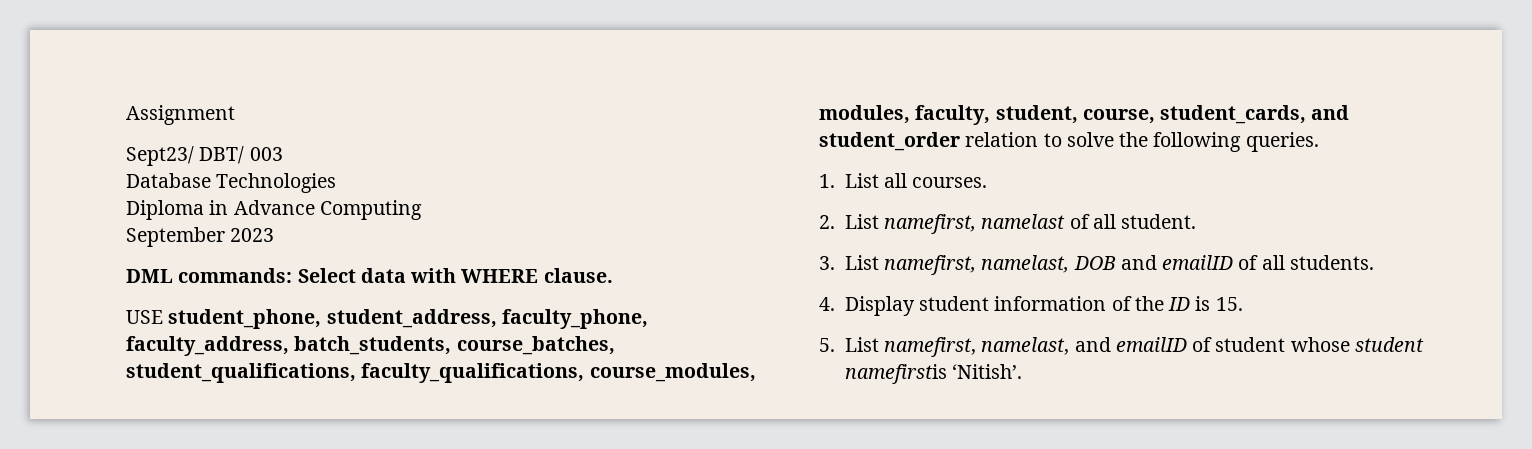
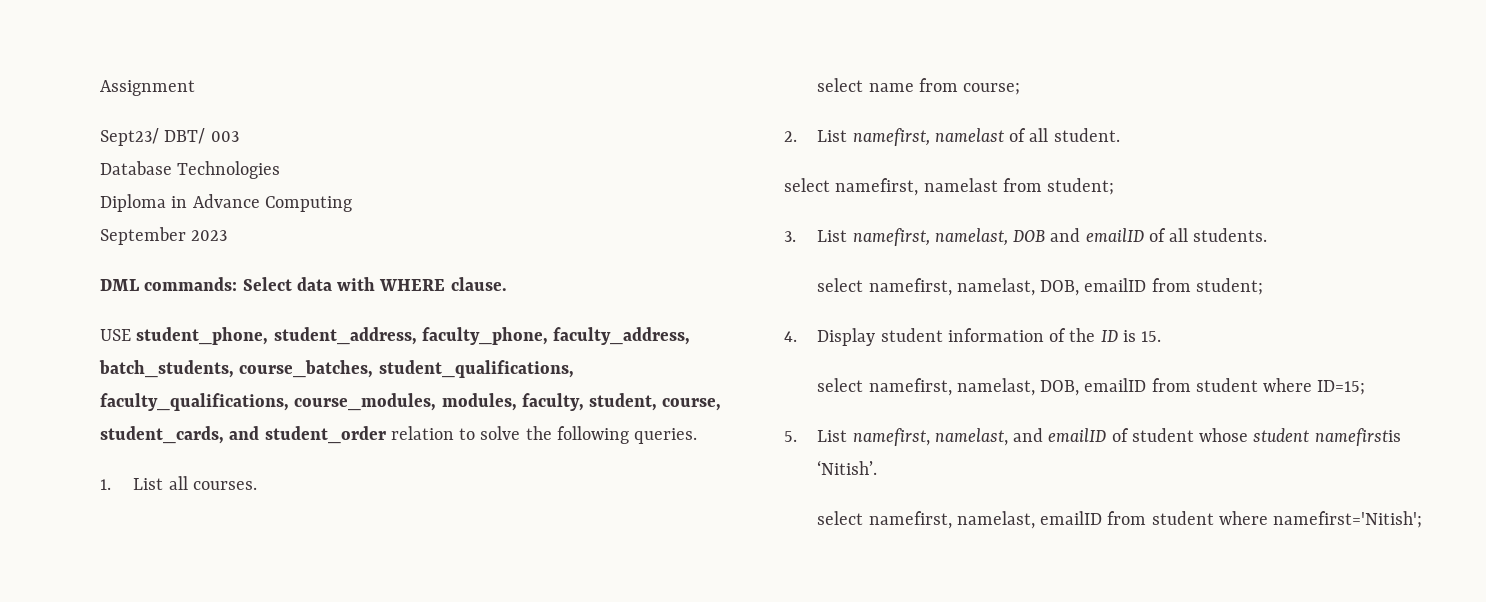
(988, 182) none -> [817,78,1021,95] // select name from course;
(1197, 221) none -> [784,178,1115,196] // select namefirst, namelast from student;
(1374, 262) none -> [817,278,1263,296] // select namefirst, namelast, DOB, emailID from student;
(1243, 304) none -> [817,378,1366,396] // select namefirst, namelast, DOB, emailID from student where ID=15;
(1023, 371) none -> [817,511,1423,529] // select namefirst, namelast, emailID from student where namefirst='Nitish';

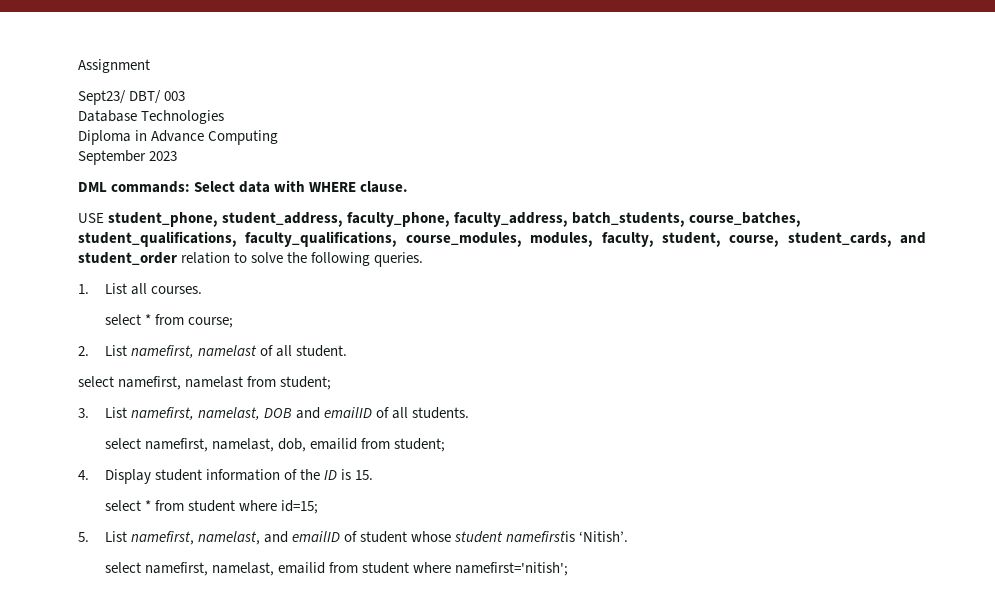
[868,83,914,92] name -> [144,314,151,325] *
[1040,278,1147,296] DOB, emailID -> [277,438,357,452] dob, emailid
[868,378,1366,396] namefirst, namelast, DOB, emailID from student where ID=15; -> [144,500,318,514] * from student where id=15;
[1040,511,1423,528] emailID from student where namefirst='Nitish'; -> [277,562,568,576] emailid from student where namefirst='nitish';

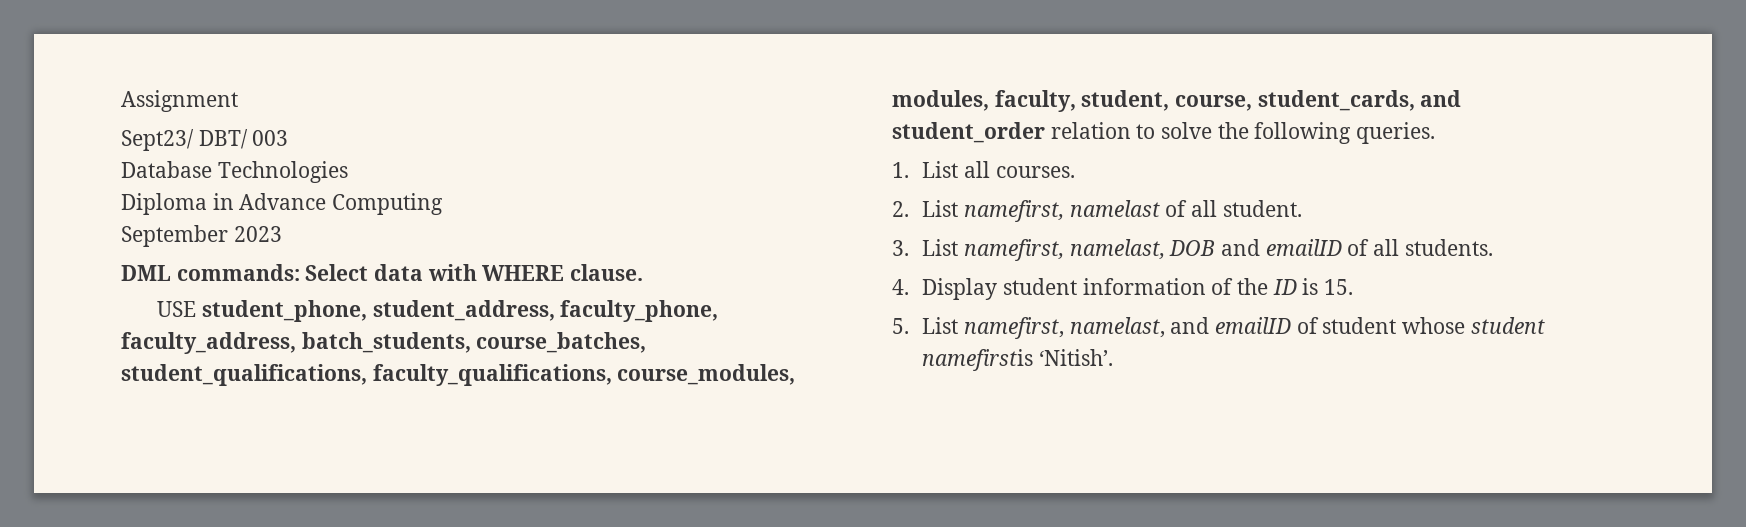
[104,314,233,328] // select * from course; -> (1075, 172) none
[78,376,332,390] // select namefirst, namelast from student; -> (1302, 208) none
[104,438,445,452] // select namefirst, namelast, dob, emailid from student; -> (1493, 247) none
[104,500,318,514] // select * from student where id=15; -> (1353, 287) none
[104,562,568,576] // select namefirst, namelast, emailid from student where namefirst='nitish'; -> (1113, 357) none

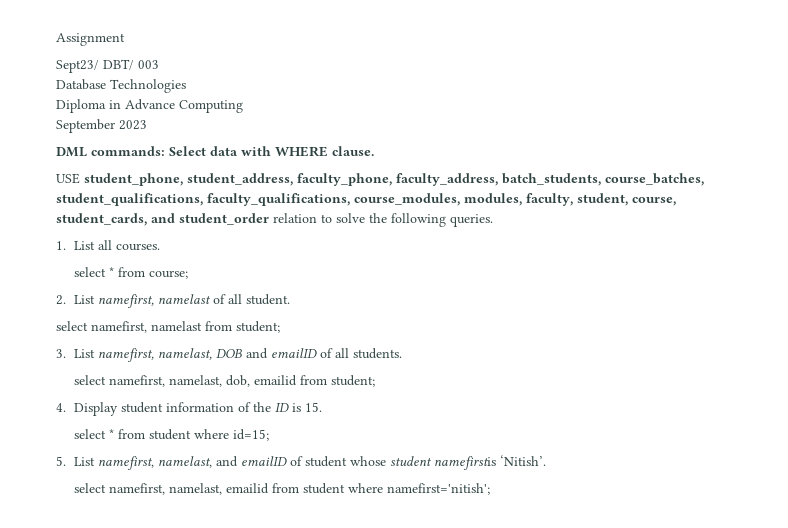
(1075, 172) none -> [74,267,189,279] // select * from course;
(1302, 208) none -> [56,321,280,333] // select namefirst, namelast from student;
(1493, 247) none -> [74,375,376,387] // select namefirst, namelast, dob, emailid from student;
(1353, 287) none -> [74,429,270,441] // select * from student where id=15;
(1113, 357) none -> [74,483,491,495] // select namefirst, namelast, emailid from student where namefirst='nitish';

